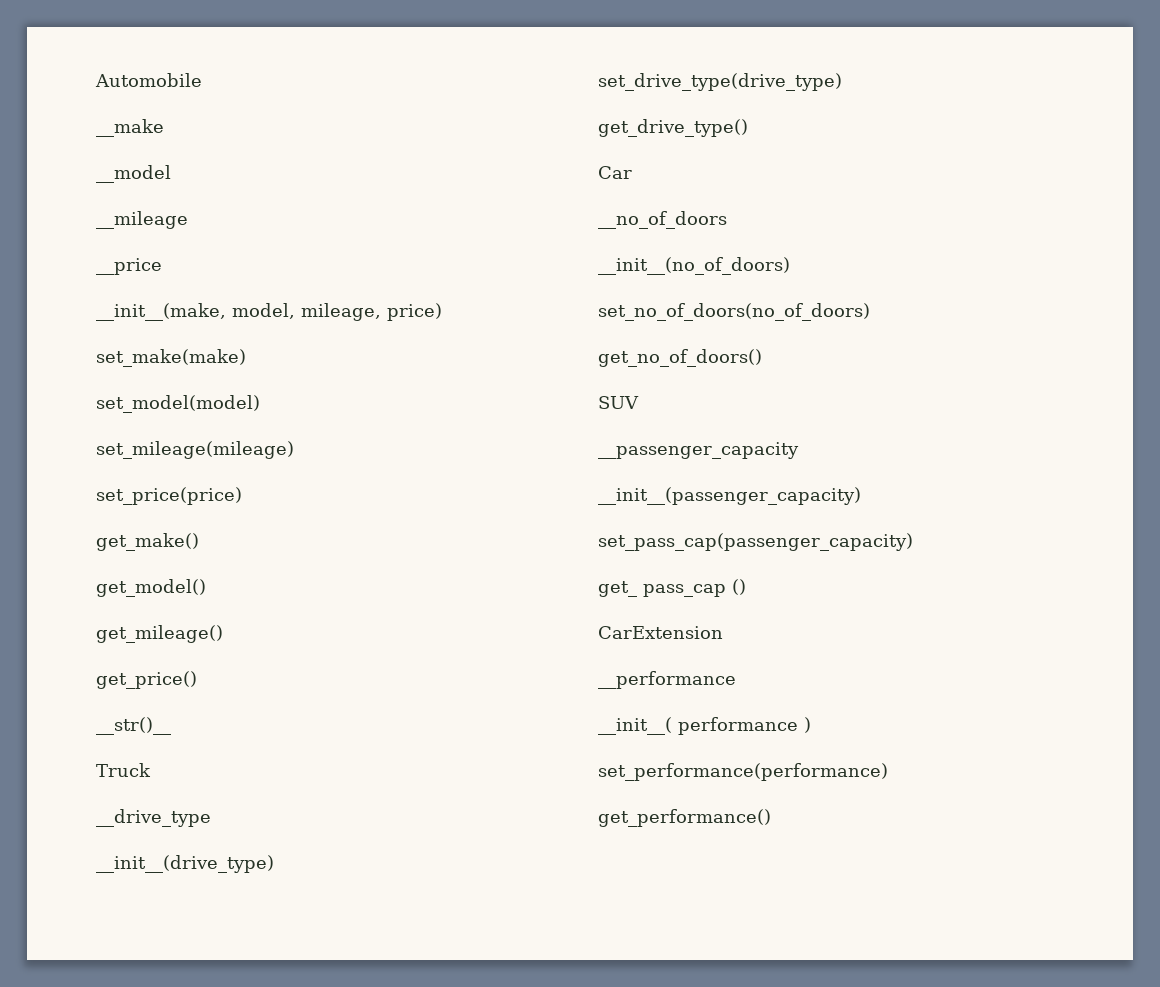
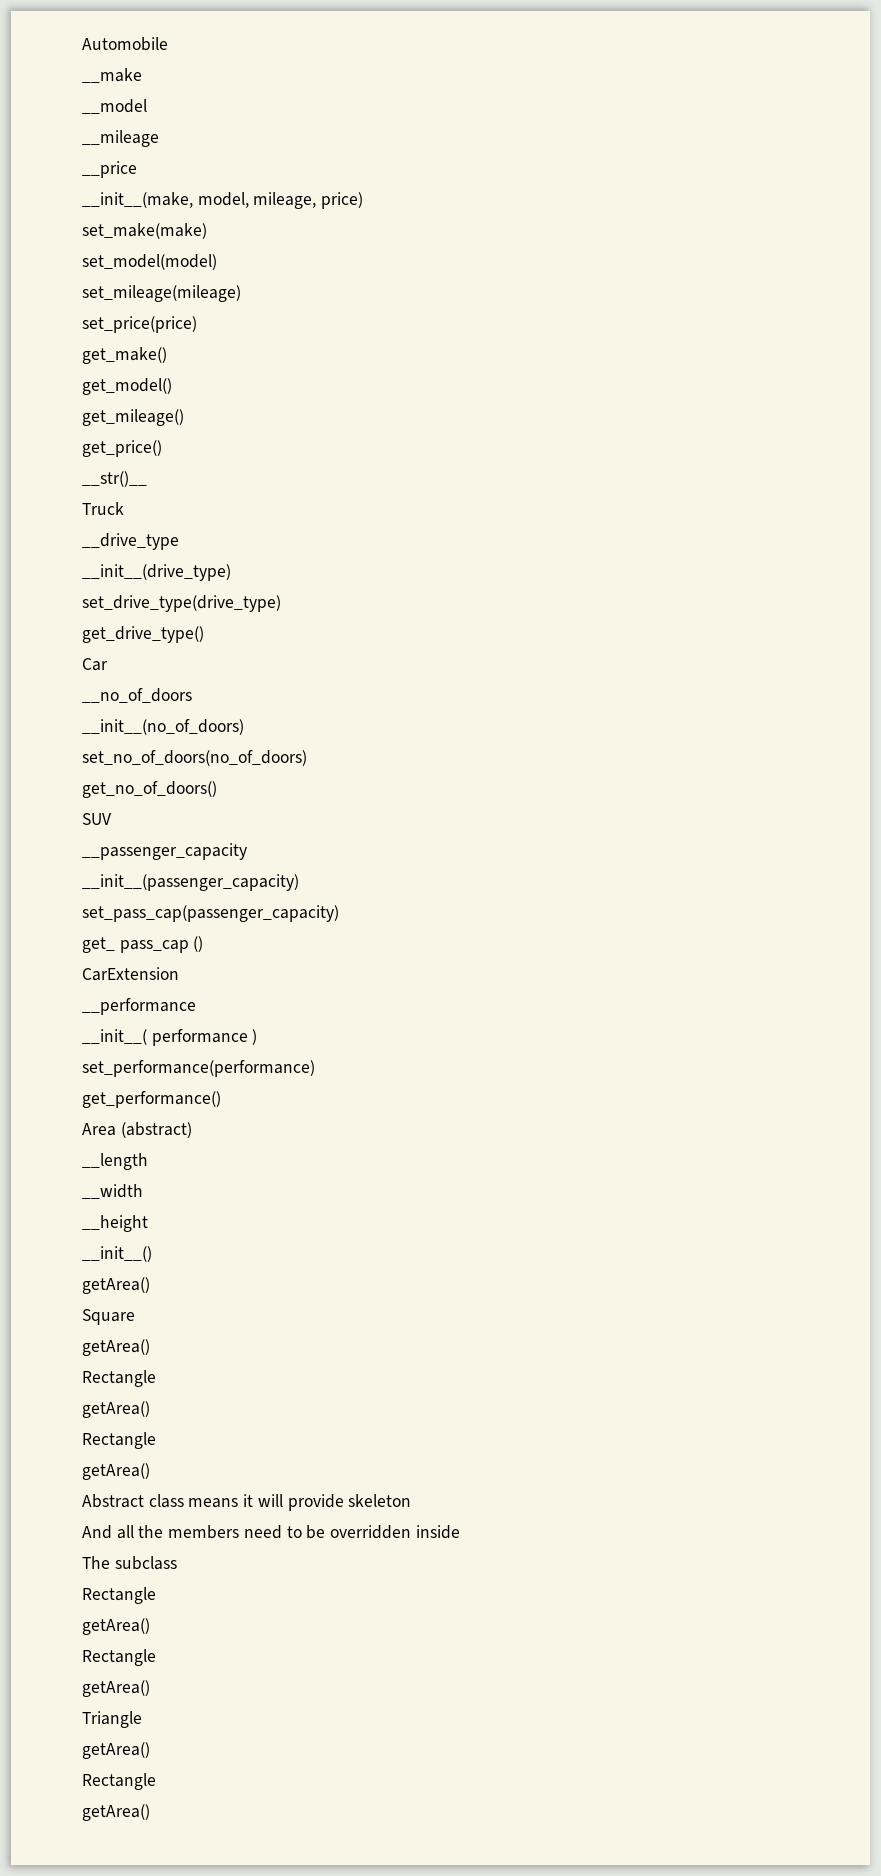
(771, 818) none -> [82,1122,192,1138] [82,1153,148,1170] [82,1184,143,1199] [82,1215,148,1232] [82,1246,152,1262] [82,1277,150,1294] [82,1309,135,1325] [82,1339,150,1356] [82,1370,156,1387] [82,1401,150,1418] [82,1432,156,1449] [82,1463,150,1480] [82,1494,412,1511] [82,1525,460,1539] [82,1556,177,1570] [82,1587,156,1604] [82,1618,150,1635] [82,1649,156,1666] [82,1680,150,1697] [82,1711,142,1728] [82,1742,150,1759] [82,1773,156,1790] [82,1804,150,1821] // Area (abstract) // __length // __width // __height // __init__() // getArea() // Square // getArea() // Rectangle // getArea() // Rectangle // getArea() // Abstract class means it will provide skeleton // And all the members need to be overridden inside // The subclass // Rectangle // getArea() // Rectangle // getArea() // Triangle // getArea() // Rectangle // getArea()

